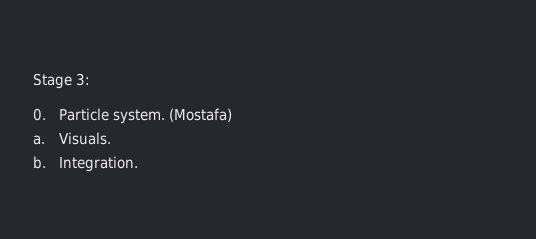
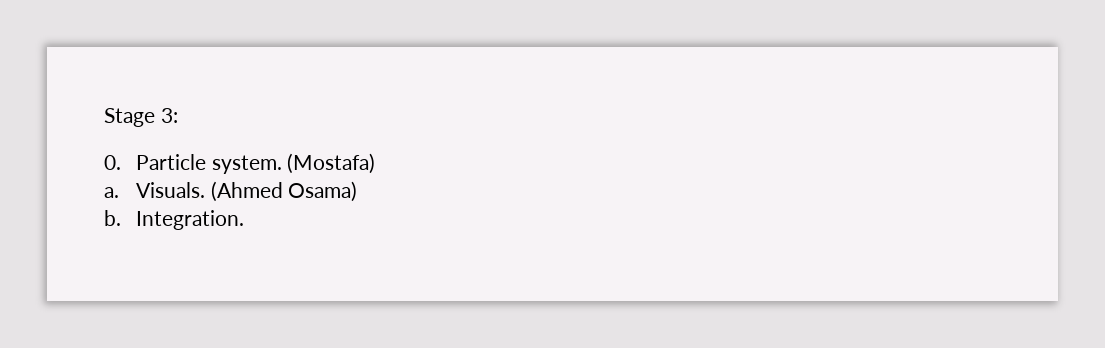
(111, 138) none -> [210,181,358,202] (Ahmed Osama)

